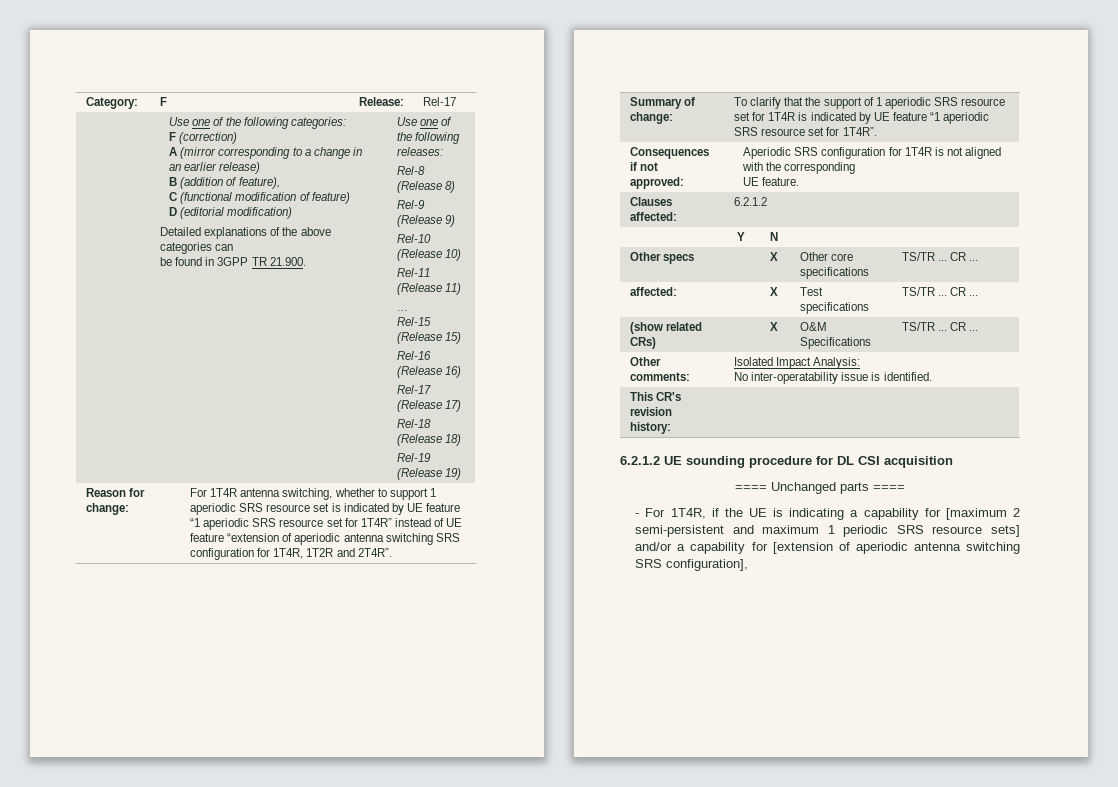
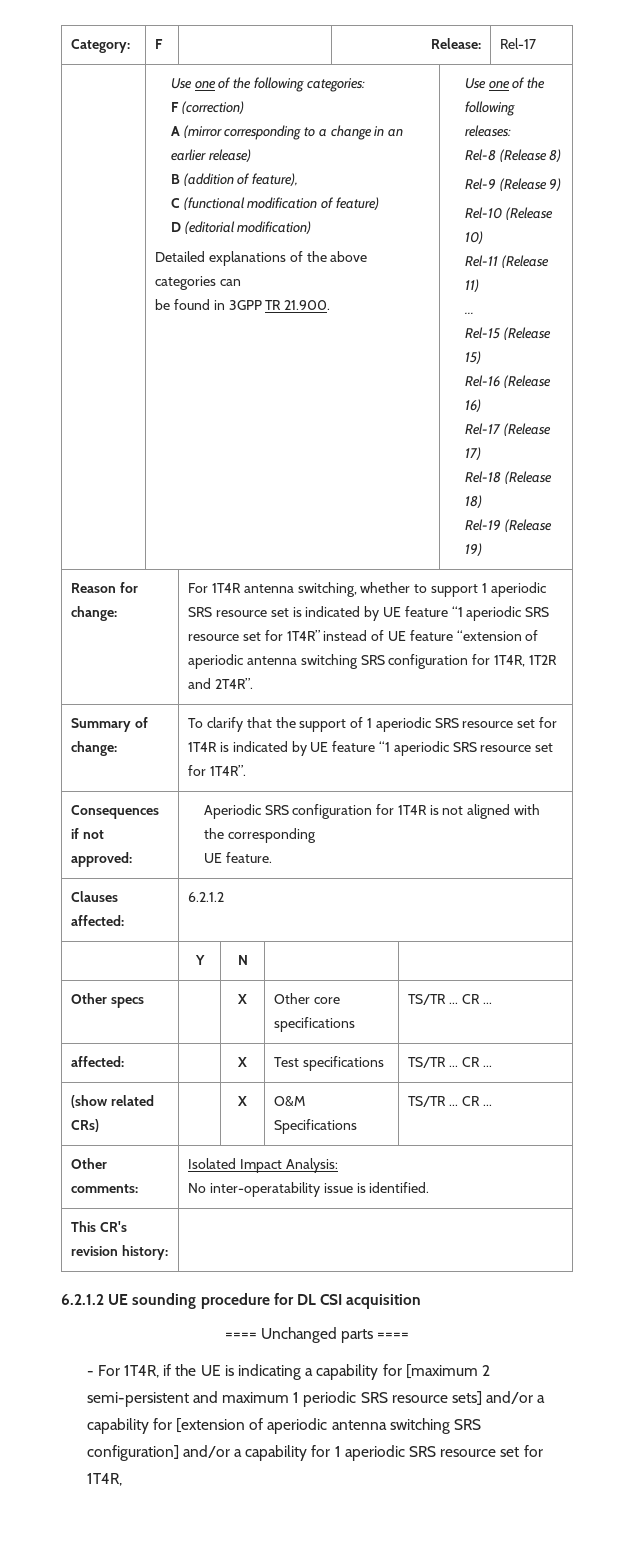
[666,559,749,571] configuration], -> [86,1445,543,1461] [86,1473,122,1486] configuration] and/or a capability for 1 aperiodic SRS resource set for 1T4R,

